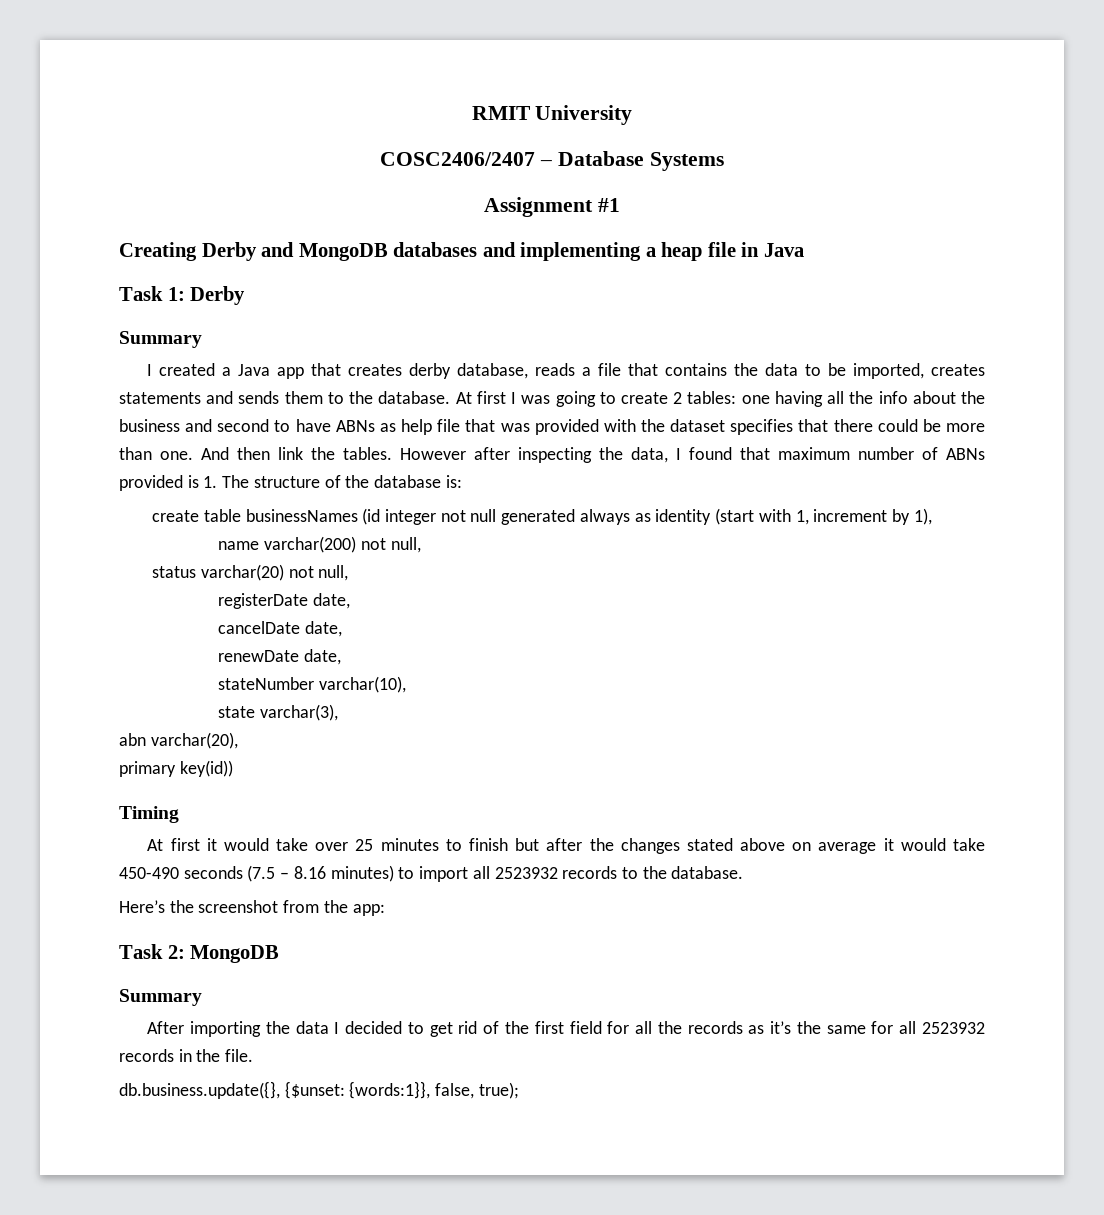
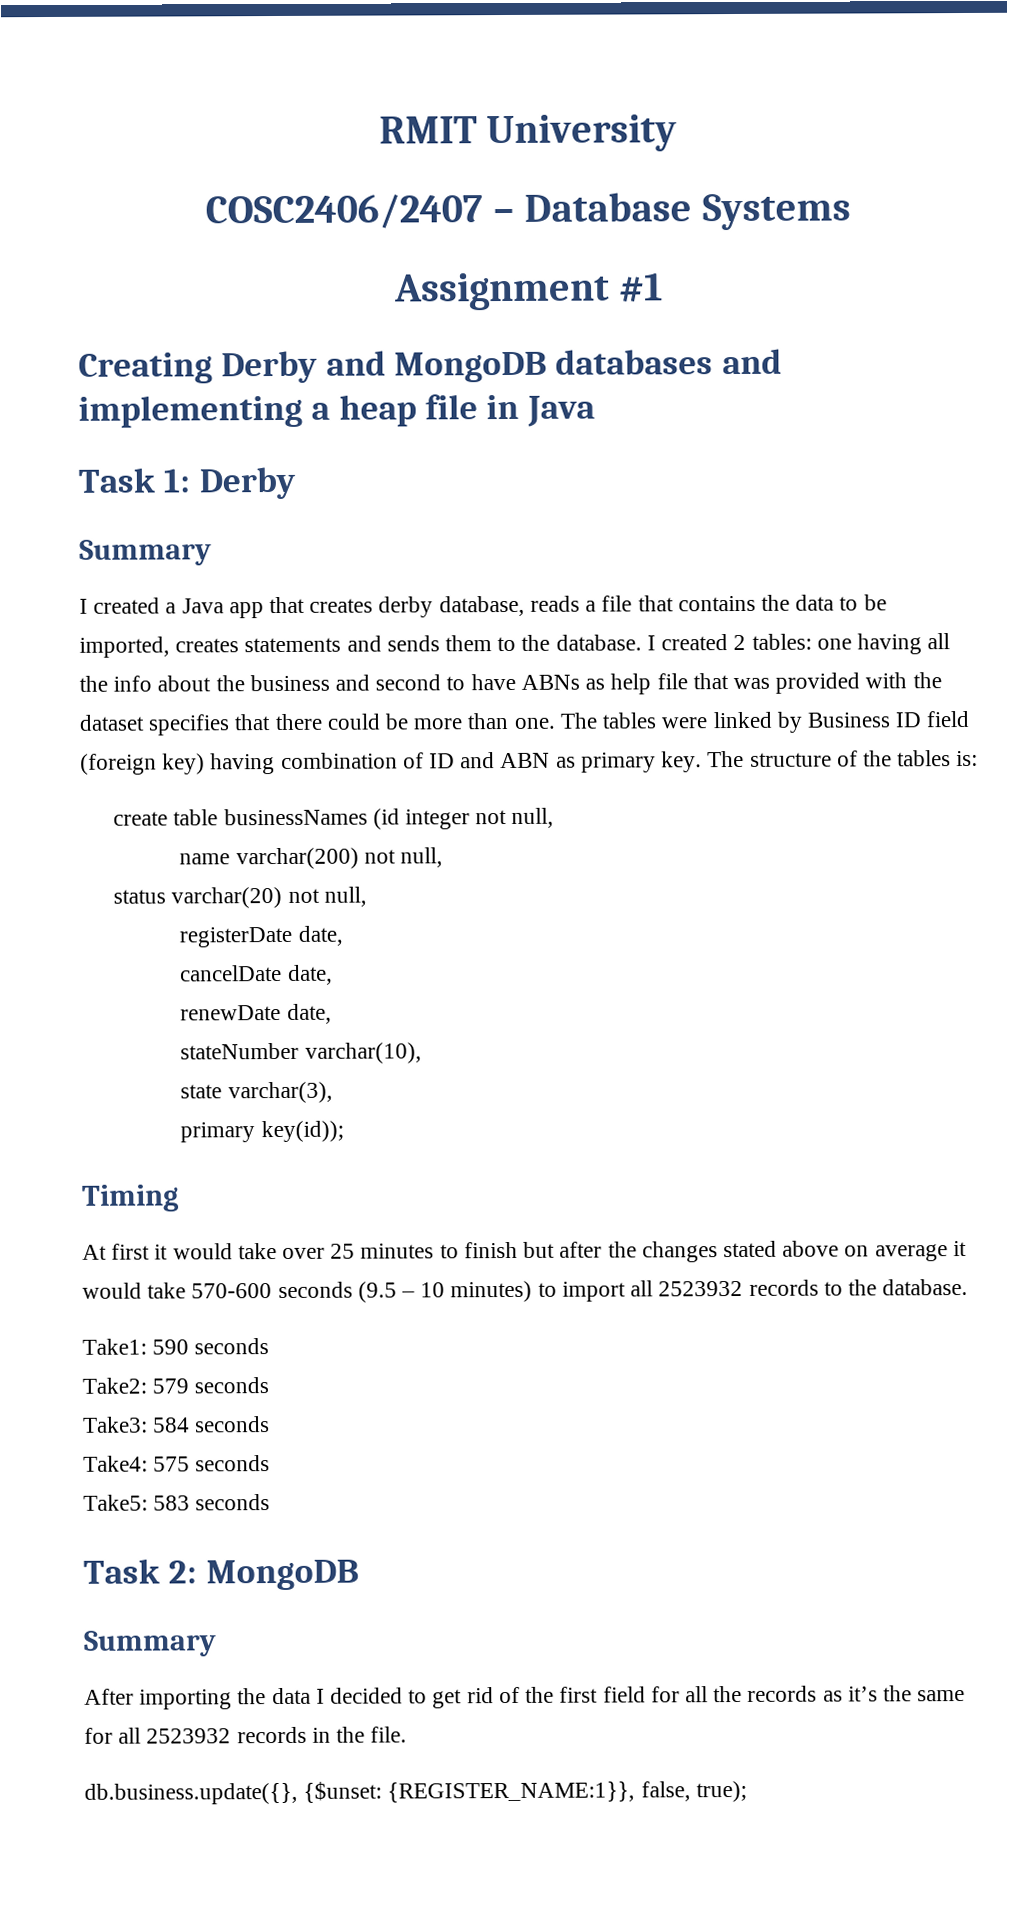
[455,391,668,407] At first I was going to create -> [646,634,729,651] I created
[201,447,985,463] [119,475,218,491] And then link the tables. However after inspecting the data, I found that maximum number of ABNs provided is 1. -> [559,710,970,733] [80,751,703,775] The tables were linked by Business ID field (foreign key) having combination of ID and ABN as primary key.
[374,475,442,488] database -> [897,750,952,767] tables
[470,508,932,525] null generated always as identity (start with 1, increment by 1), -> [511,807,555,828] null,
[119,732,238,749] [119,760,233,777] // abn varchar(20), // primary key(id)) -> [180,1120,344,1143] // primary key(id));
[119,865,326,882] 450-490 seconds (7.5 – 8.16 -> [191,1281,446,1303] 570-600 seconds (9.5 – 10
[119,900,385,916] Here’s the screenshot from the app: -> [82,1338,270,1355] [82,1377,270,1394] [82,1416,271,1433] [83,1455,271,1472] [83,1494,271,1511] Take1: 590 seconds // Take2: 579 seconds // Take3: 584 seconds // Take4: 575 seconds // Take5: 583 seconds
[349,1081,431,1099] {words:1}}, -> [387,1781,636,1803] {REGISTER_NAME:1}},

